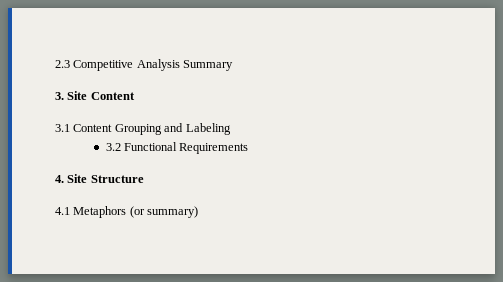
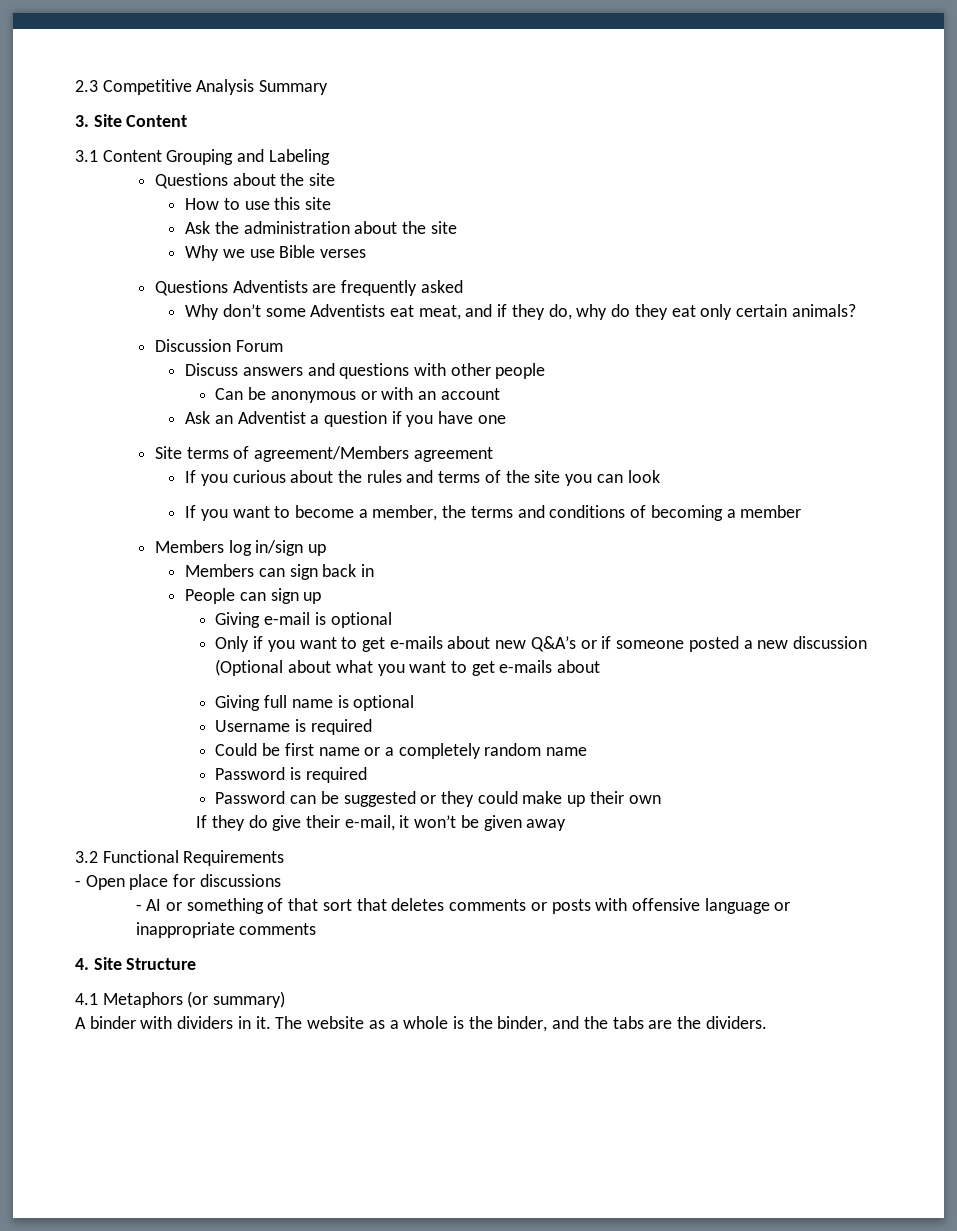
[105,142,249,154] 3.2 Functional Requirements -> [154,173,335,189] [185,197,331,210] [185,221,457,234] [185,245,366,261] [154,280,463,296] [185,304,856,320] [154,339,283,352] [185,363,546,379] [215,387,500,403] [185,411,506,427] [154,446,493,462] [185,470,660,486] [185,505,802,521] [154,540,326,556] [185,564,374,580] [185,588,322,604] [215,612,392,628] [215,636,867,652] [215,659,601,676] [215,695,415,711] [215,719,372,735] [215,743,588,759] [215,767,367,783] [215,791,661,807] [196,815,567,831] [75,850,285,866] [75,874,281,890] [135,898,791,914] [135,922,317,938] Questions about the site // How to use this site // Ask the administration about the site // Why we use Bible verses // Questions Adventists are frequently asked // Why don’t some Adventists eat meat, and if they do, why do they eat only certain animals? // Discussion Forum // Discuss answers and questions with other people // Can be anonymous or with an account // Ask an Adventist a question if you have one // Site terms of agreement/Members agreement // If you curious about the rules and terms of the site you can look // If you want to become a member, the terms and conditions of becoming a member // Members log in/sign up // Members can sign back in // People can sign up // Giving e-mail is optional // Only if you want to get e-mails about new Q&A’s or if someone posted a new discussion (Optional about what you want to get e-mails about // Giving full name is optional // Username is required // Could be first name or a completely random name // Password is required // Password can be suggested or they could make up their own // If they do give their e-mail, it won’t be given away // 3.2 Functional Requirements // - Open place for discussions // - AI or something of that sort that deletes comments or posts with offensive language or inappropriate comments
(199, 212) none -> [75,1016,767,1032] // A binder with dividers in it. The website as a whole is the binder, and the tabs are the dividers.

